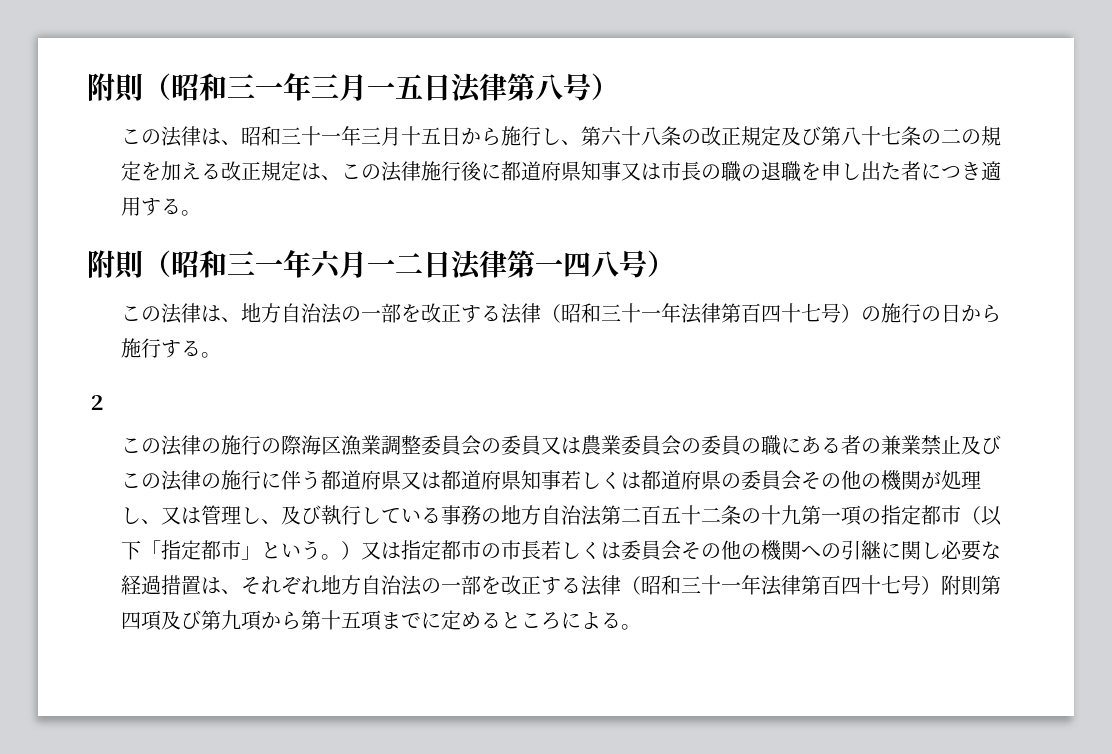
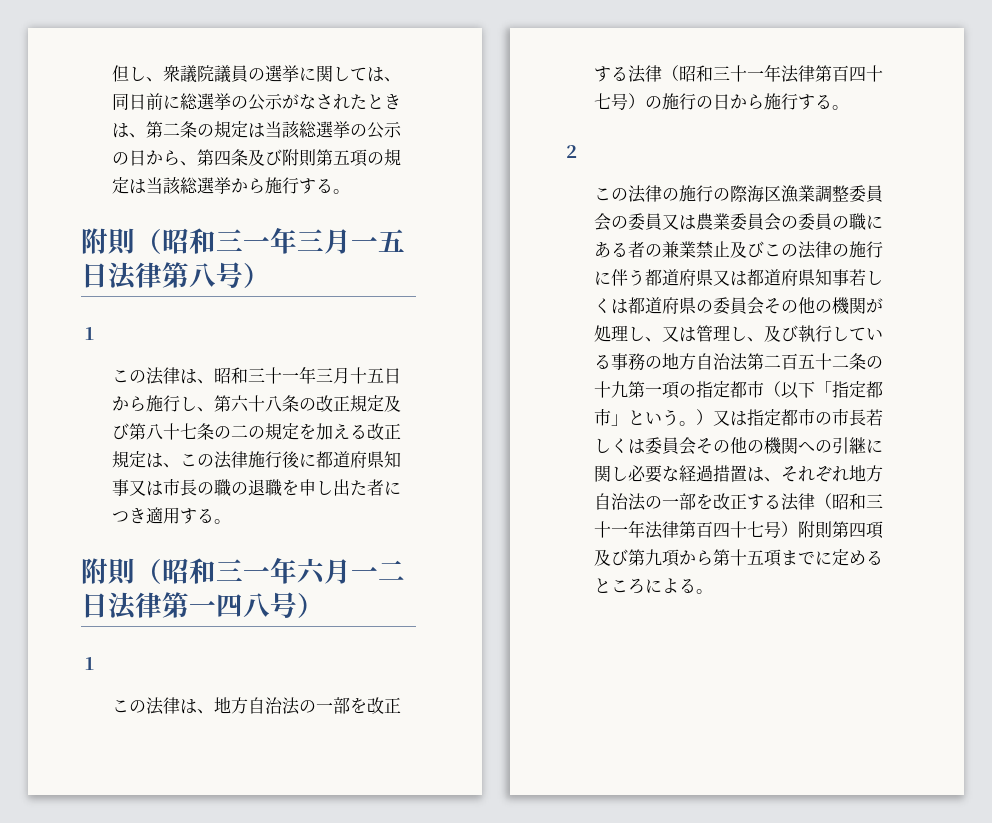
(87, 87) none -> [112,65,402,83] [112,93,402,111] [112,121,403,139] [112,149,402,167] [112,177,351,195] 但し、衆議院議員の選挙に関しては、同日前に総選挙の公示がなされたときは、第二条の規定は当該総選挙の公示の日から、第四条及び附則第五項の規定は当該総選挙から施行する。 //
(619, 86) none -> [81,327,98,340] // １
(675, 263) none -> [81,657,98,670] // １

